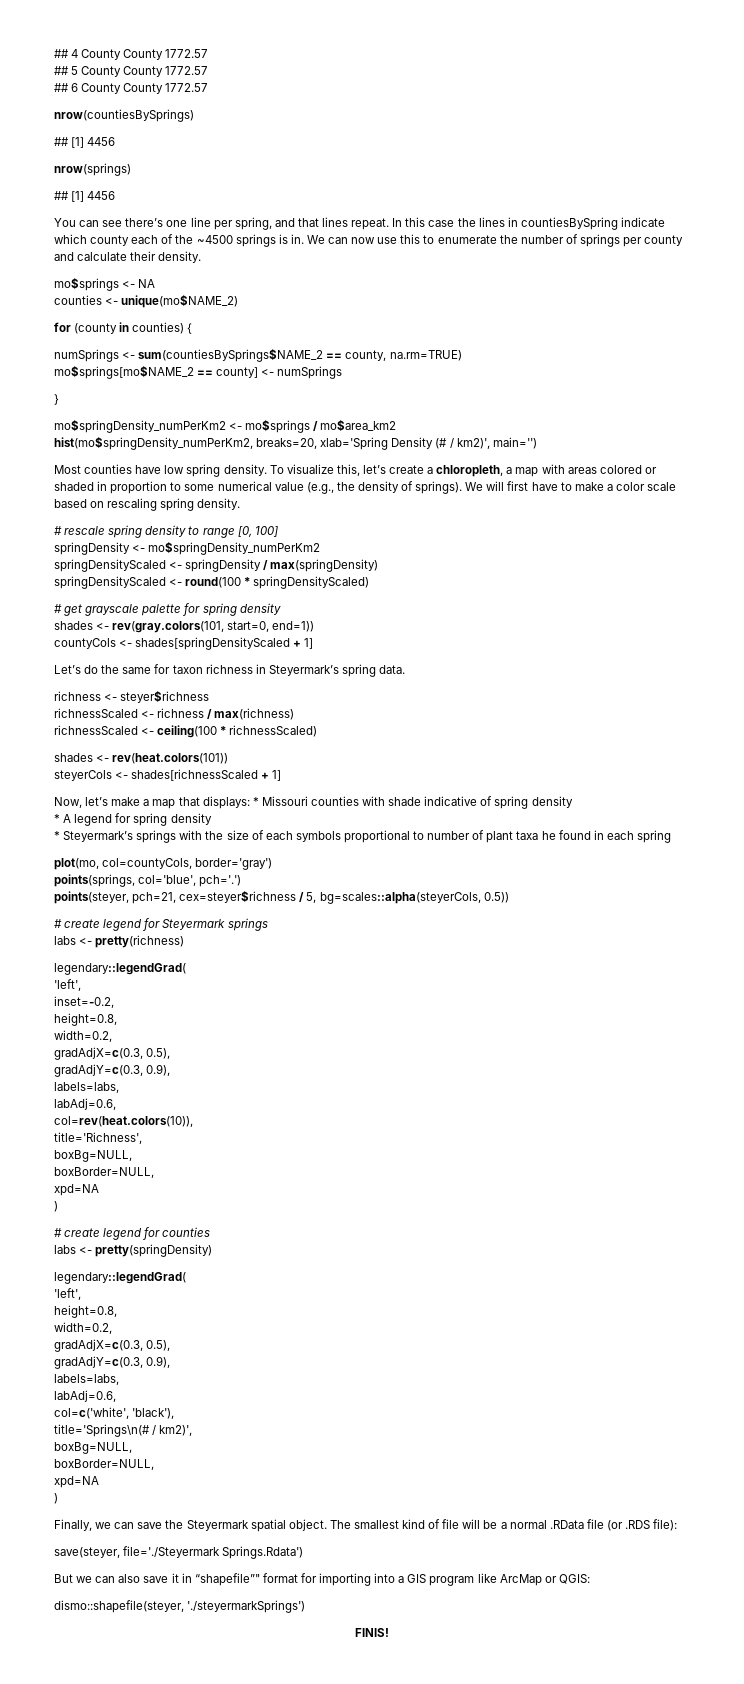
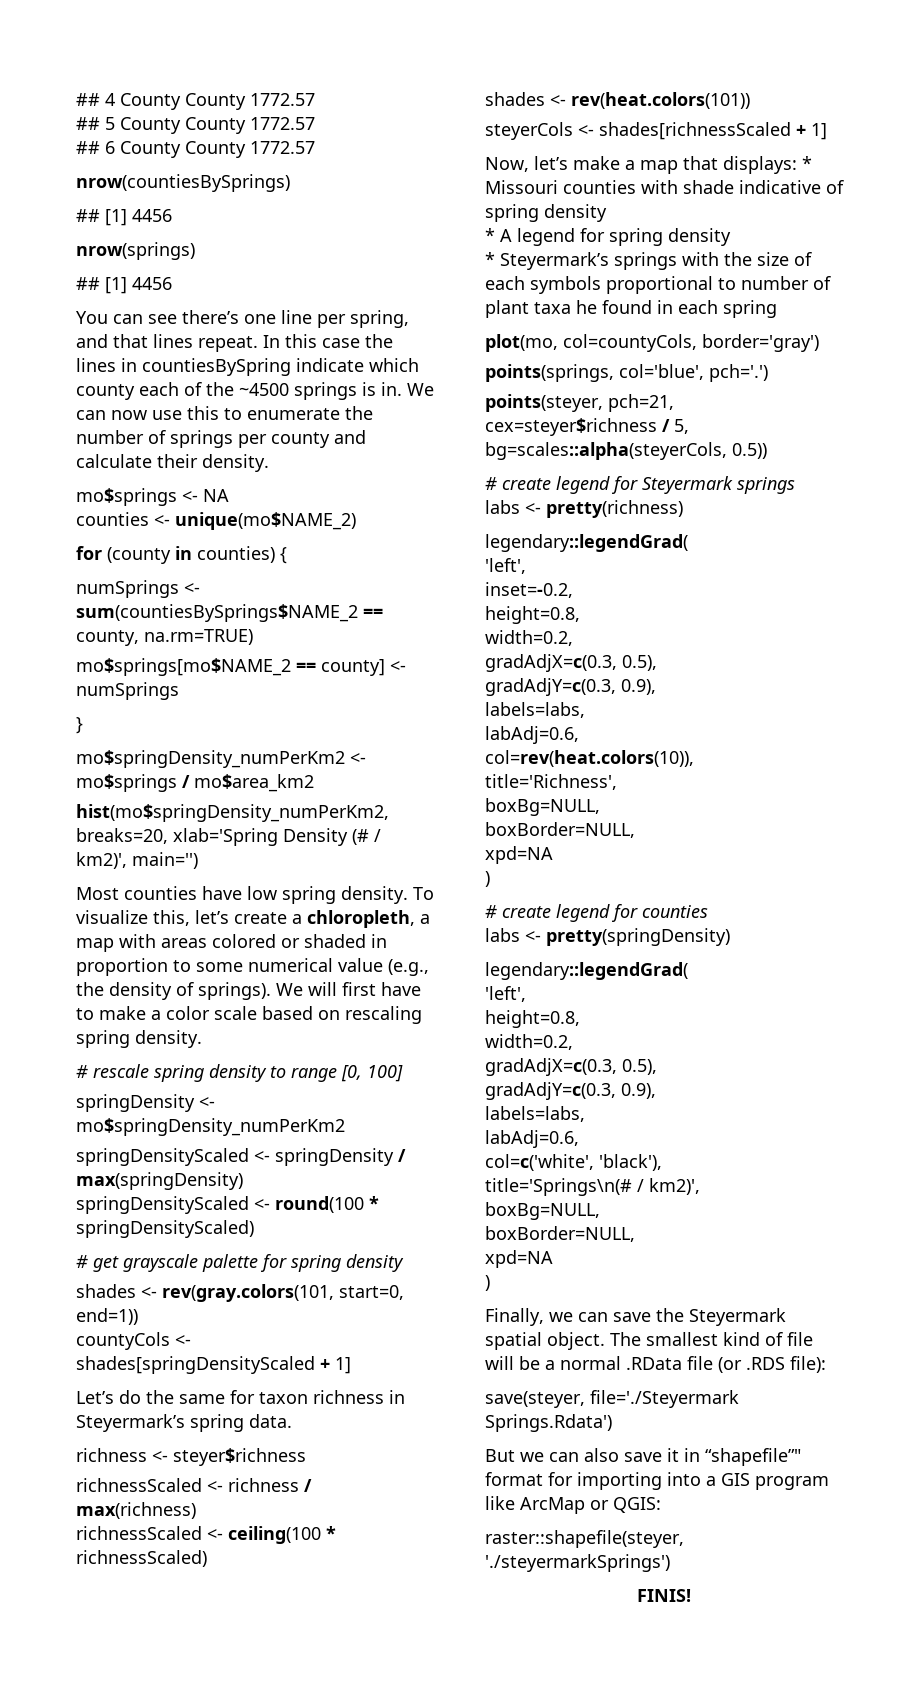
[54,1600,184,1613] dismo::shapefile(steyer, -> [485,1530,684,1548] raster::shapefile(steyer,

